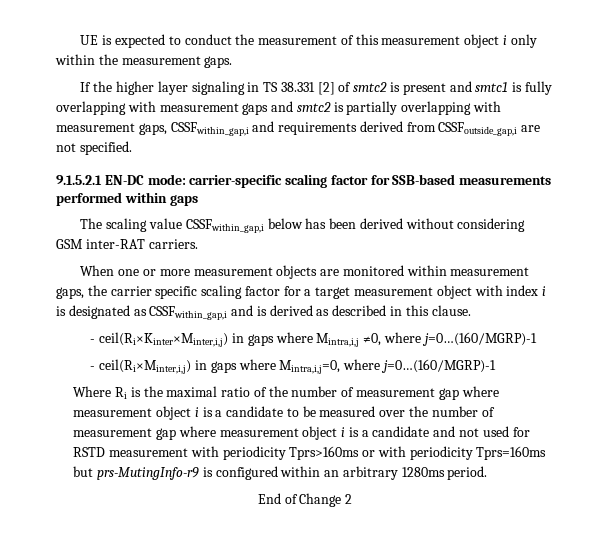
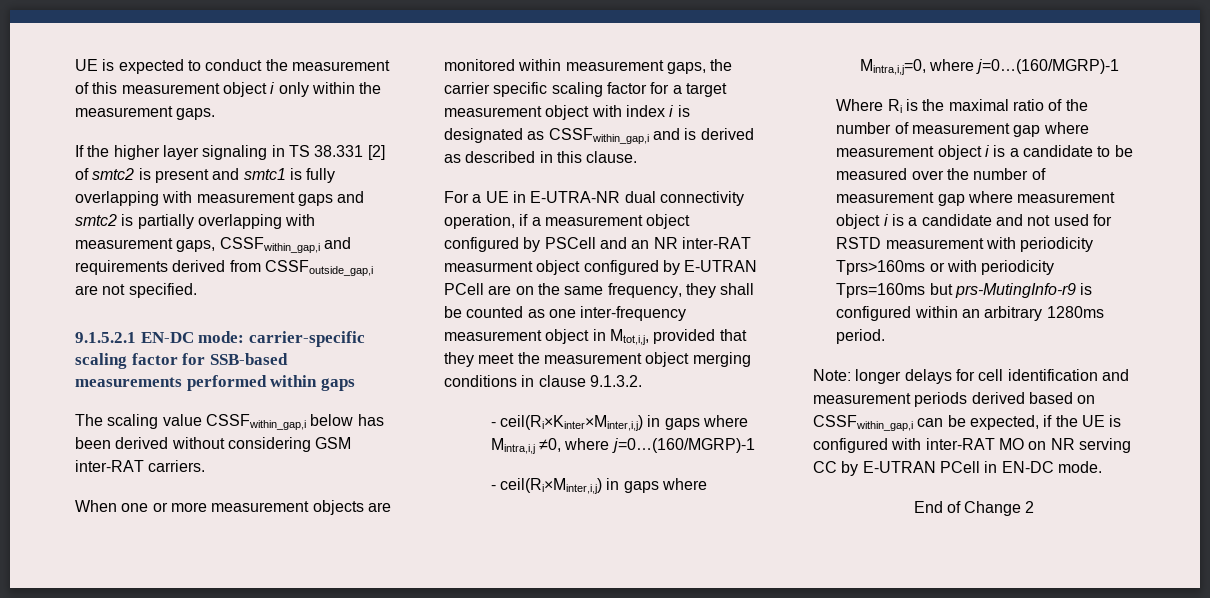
(471, 310) none -> [444,191,744,206] [444,214,691,229] [444,237,751,252] [444,260,758,275] [444,283,755,298] [444,306,687,321] [444,329,747,345] [444,352,751,367] [444,375,642,387] // For a UE in E-UTRA-NR dual connectivity operation, if a measurement object configured by PSCell and an NR inter-RAT measurment object configured by E-UTRAN PCell are on the same frequency, they shall be counted as one inter-frequency measurement object in Mtot,i,j, provided that they meet the measurement object merging conditions in clause 9.1.3.2.
(488, 473) none -> [813,369,1129,384] [813,392,1096,407] [813,415,1122,431] [813,438,1131,453] [813,461,1102,476] // Note: longer delays for cell identification and measurement periods derived based on CSSFwithin_gap,i can be expected, if the UE is configured with inter-RAT MO on NR serving CC by E-UTRAN PCell in EN-DC mode.

